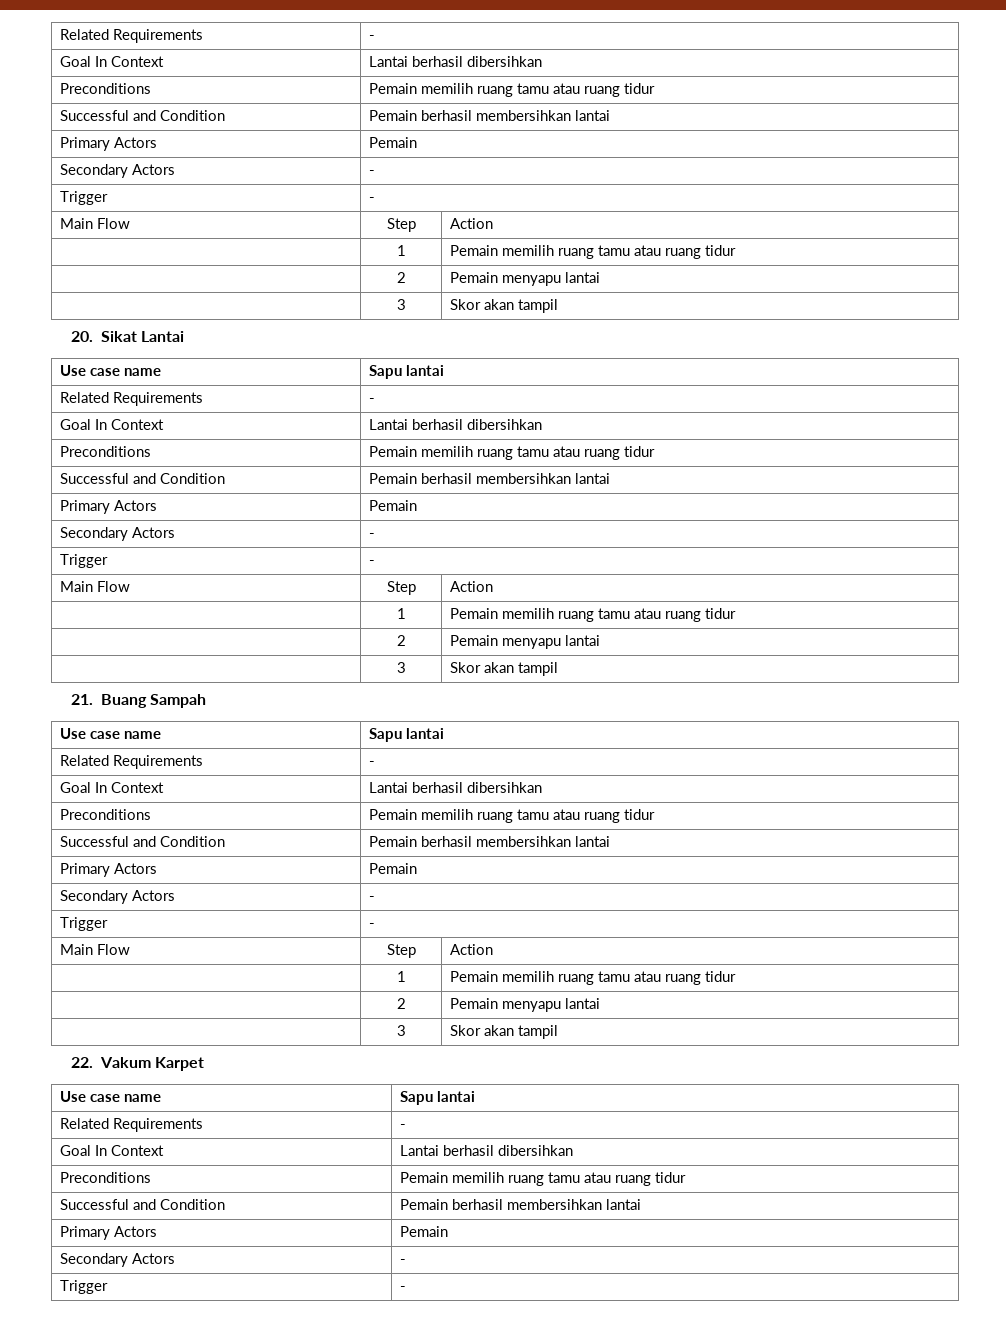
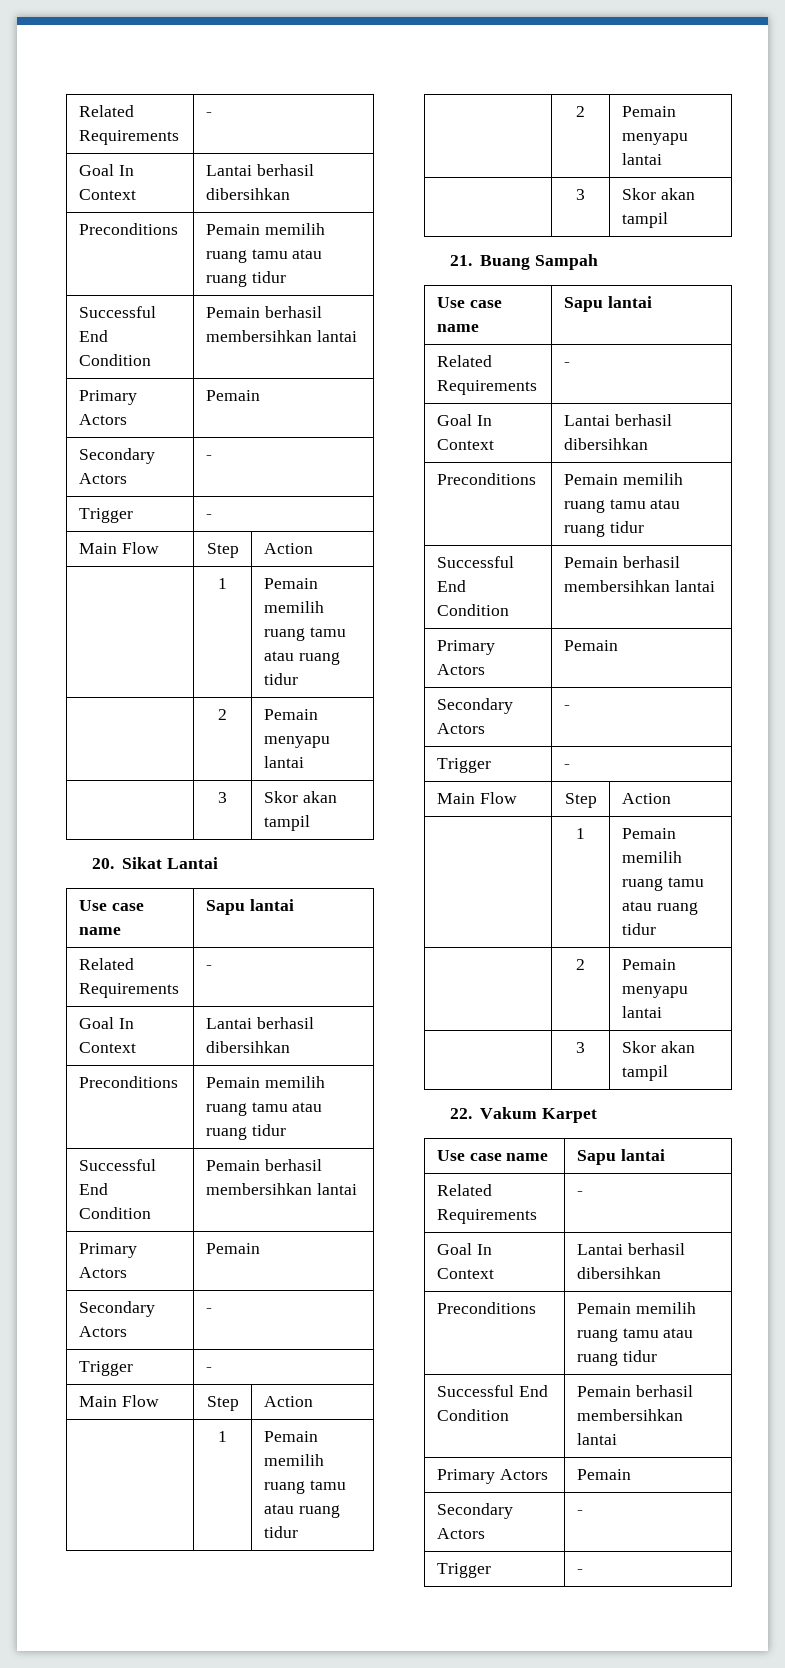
[133,110,157,121] and -> [78,330,108,342] End
[133,473,157,484] and -> [78,1183,108,1195] End
[133,836,157,847] and -> [436,580,466,592] End
[133,1199,157,1210] and -> [518,1385,548,1397] End

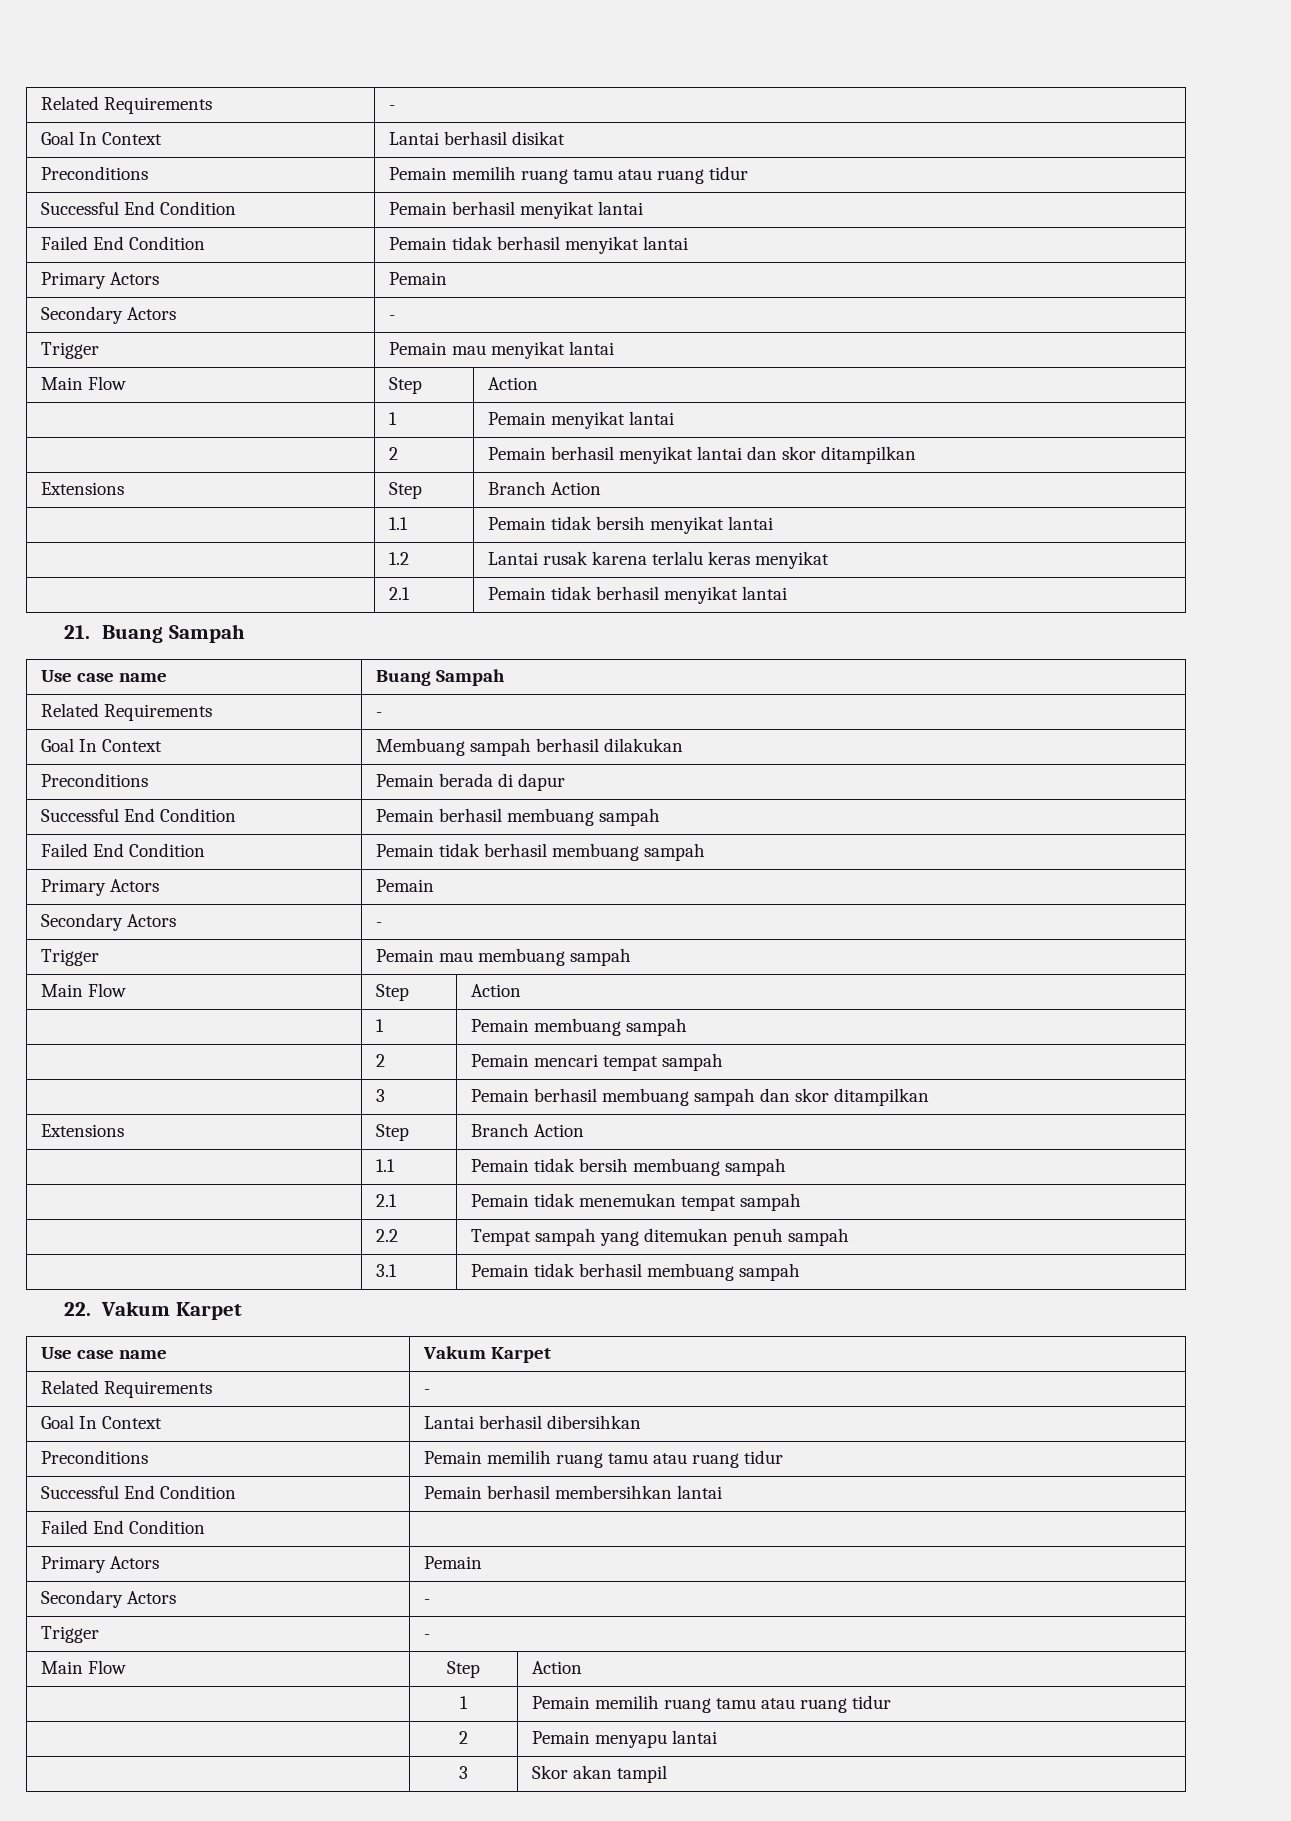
[78,105,134,117] [78,130,179,145] [205,112,212,117] Related Requirements | - -> [41,96,213,114] [389,105,396,110] [41,131,163,145] [389,131,566,145] [41,166,149,180] [389,166,749,184] [41,201,237,215] [389,201,644,219] [41,236,206,250] [389,236,689,254] [41,272,160,289] [389,272,448,285] [41,306,177,324] [389,315,396,320] [41,342,100,359] [389,341,615,359] [41,376,127,390] [389,377,423,394] [488,377,539,390] [389,412,398,425] [488,411,675,429] [389,447,399,460] [488,446,917,464] [41,482,125,495] [389,482,423,499] [488,481,602,495] [389,517,409,530] [488,516,774,534] [389,552,410,565] [488,551,830,569] [389,587,411,600] [488,586,788,604] [64,624,245,643] [41,670,168,682] [376,669,506,686] [41,703,213,721] [376,712,383,717] [41,738,163,752] [376,738,684,756] [41,773,149,787] [376,773,566,791] [41,808,237,822] [376,808,661,826] [41,843,206,857] [376,843,706,861] [41,879,160,896] [376,879,435,892] [41,913,177,931] [376,922,383,927] [41,949,100,966] [376,948,632,966] [41,983,127,997] [376,984,410,1001] [471,984,522,997] [376,1019,385,1032] [471,1018,688,1036] [376,1054,386,1067] [471,1053,724,1071] [376,1089,386,1102] [471,1088,930,1106] [41,1124,125,1137] [376,1124,410,1141] [471,1123,585,1137] [376,1159,396,1172] [471,1158,787,1176] [376,1194,398,1207] [471,1193,802,1211] [376,1229,399,1242] [471,1228,850,1246] [376,1264,398,1277] [471,1263,801,1281] [64,1301,242,1320] [41,1347,168,1359] [423,1346,552,1363] [41,1380,213,1398] [424,1389,431,1394] Related Requirements | - // Goal In Context | Lantai berhasil disikat // Preconditions | Pemain memilih ruang tamu atau ruang tidur // Successful End Condition | Pemain berhasil menyikat lantai // Failed End Condition | Pemain tidak berhasil menyikat lantai // Primary Actors | Pemain // Secondary Actors | - // Trigger | Pemain mau menyikat lantai // Main Flow | Step | Action // | 1 | Pemain menyikat lantai // | 2 | Pemain berhasil menyikat lantai dan skor ditampilkan // Extensions | Step | Branch Action // | 1.1 | Pemain tidak bersih menyikat lantai // | 1.2 | Lantai rusak karena terlalu keras menyikat // | 2.1 | Pemain tidak berhasil menyikat lantai // 21. Buang Sampah // Use case name | Buang Sampah // Related Requirements | - // Goal In Context | Membuang sampah berhasil dilakukan // Preconditions | Pemain berada di dapur // Successful End Condition | Pemain berhasil membuang sampah // Failed End Condition | Pemain tidak berhasil membuang sampah // Primary Actors | Pemain // Secondary Actors | - // Trigger | Pemain mau membuang sampah // Main Flow | Step | Action // | 1 | Pemain membuang sampah // | 2 | Pemain mencari tempat sampah // | 3 | Pemain berhasil membuang sampah dan skor ditampilkan // Extensions | Step | Branch Action // | 1.1 | Pemain tidak bersih membuang sampah // | 2.1 | Pemain tidak menemukan tempat sampah // | 2.2 | Tempat sampah yang ditemukan penuh sampah // | 3.1 | Pemain tidak berhasil membuang sampah // 22. Vakum Karpet // Use case name | Vakum Karpet // Related Requirements | -
(357, 336) none -> [41,1520,206,1534] // Failed End Condition |
[91,857,219,869] [78,900,144,911] [78,927,121,935] [205,899,294,915] [78,958,134,970] [78,983,179,998] [205,965,212,970] [78,1017,134,1029] [78,1042,136,1053] [205,1017,314,1029] [205,1041,290,1053] [78,1076,178,1088] [205,1076,325,1088] [205,1102,323,1116] [205,1124,286,1140] [78,1159,156,1171] [78,1183,108,1195] [78,1207,151,1219] [205,1159,322,1171] [205,1183,357,1195] [78,1243,137,1258] [78,1267,127,1278] [205,1243,260,1254] [78,1301,155,1317] [78,1326,127,1337] [205,1308,212,1313] [78,1361,133,1376] [205,1367,212,1372] [78,1395,159,1407] [206,1396,239,1411] [263,1396,313,1407] [218,1431,227,1442] [263,1431,318,1442] [263,1454,324,1466] [263,1480,346,1494] [263,1504,340,1518] [263,1526,298,1538] [576,106,585,117] [621,106,676,117] [621,133,688,145] [621,153,662,165] [576,189,585,200] [621,188,695,200] [621,212,668,228] [449,254,599,270] [436,297,502,308] [436,324,479,332] [563,296,652,312] [436,355,492,367] [436,380,537,395] [563,362,570,367] [436,414,492,426] [436,439,494,450] [563,414,672,426] [563,438,648,450] [436,473,536,485] [563,473,683,485] [563,499,681,513] [563,521,644,537] [436,556,514,568] [436,580,466,592] [436,604,509,616] [563,556,680,568] [563,580,715,592] [436,640,495,655] [436,664,485,675] [563,640,618,651] [436,698,513,714] [436,723,485,734] [563,705,570,710] [436,758,491,773] [563,764,570,769] [436,792,517,804] [564,793,597,808] [621,793,671,804] [576,828,585,839] [621,828,676,839] [621,851,682,863] [621,877,704,891] [621,901,698,915] [621,923,656,935] [576,959,585,970] [621,959,676,970] [621,986,688,998] [621,1006,662,1018] [576,1042,585,1053] [621,1041,695,1053] [621,1065,668,1081] [449,1107,598,1123] [436,1150,549,1161] [576,1149,665,1165] [436,1184,492,1196] [436,1209,537,1224] [576,1191,583,1196] [436,1243,492,1255] [436,1268,494,1279] [576,1243,685,1255] [576,1267,661,1279] [436,1302,536,1314] [576,1302,696,1314] [576,1328,694,1342] [576,1350,657,1366] [436,1385,548,1397] [436,1409,509,1421] [576,1385,693,1397] [576,1409,683,1421] [576,1433,617,1445] [436,1469,548,1484] [576,1469,631,1480] [436,1503,513,1519] [436,1528,485,1539] [576,1510,583,1515] [436,1563,491,1578] [576,1569,583,1574] // 20. Sikat Lantai // Use case name | Sapu lantai // Related Requirements | - // Goal In Context | Lantai berhasil dibersihkan // Preconditions | Pemain memilih ruang tamu atau ruang tidur // Successful End Condition | Pemain berhasil membersihkan lantai // Primary Actors | Pemain // Secondary Actors | - // Trigger | - // Main Flow | Step | Action // | 1 | Pemain memilih ruang tamu atau ruang tidur // | 2 | Pemain menyapu lantai // | 3 | Skor akan tampil // 21. Buang Sampah // Use case name | Sapu lantai // Related Requirements | - // Goal In Context | Lantai berhasil dibersihkan // Preconditions | Pemain memilih ruang tamu atau ruang tidur // Successful End Condition | Pemain berhasil membersihkan lantai // Primary Actors | Pemain // Secondary Actors | - // Trigger | - // Main Flow | Step | Action // | 1 | Pemain memilih ruang tamu atau ruang tidur // | 2 | Pemain menyapu lantai // | 3 | Skor akan tampil // 22. Vakum Karpet // Use case name | Sapu lantai // Related Requirements | - // Goal In Context | Lantai berhasil dibersihkan // Preconditions | Pemain memilih ruang tamu atau ruang tidur // Successful End Condition | Pemain berhasil membersihkan lantai // Primary Actors | Pemain // Secondary Actors | - // Trigger | - -> (668, 1774) none

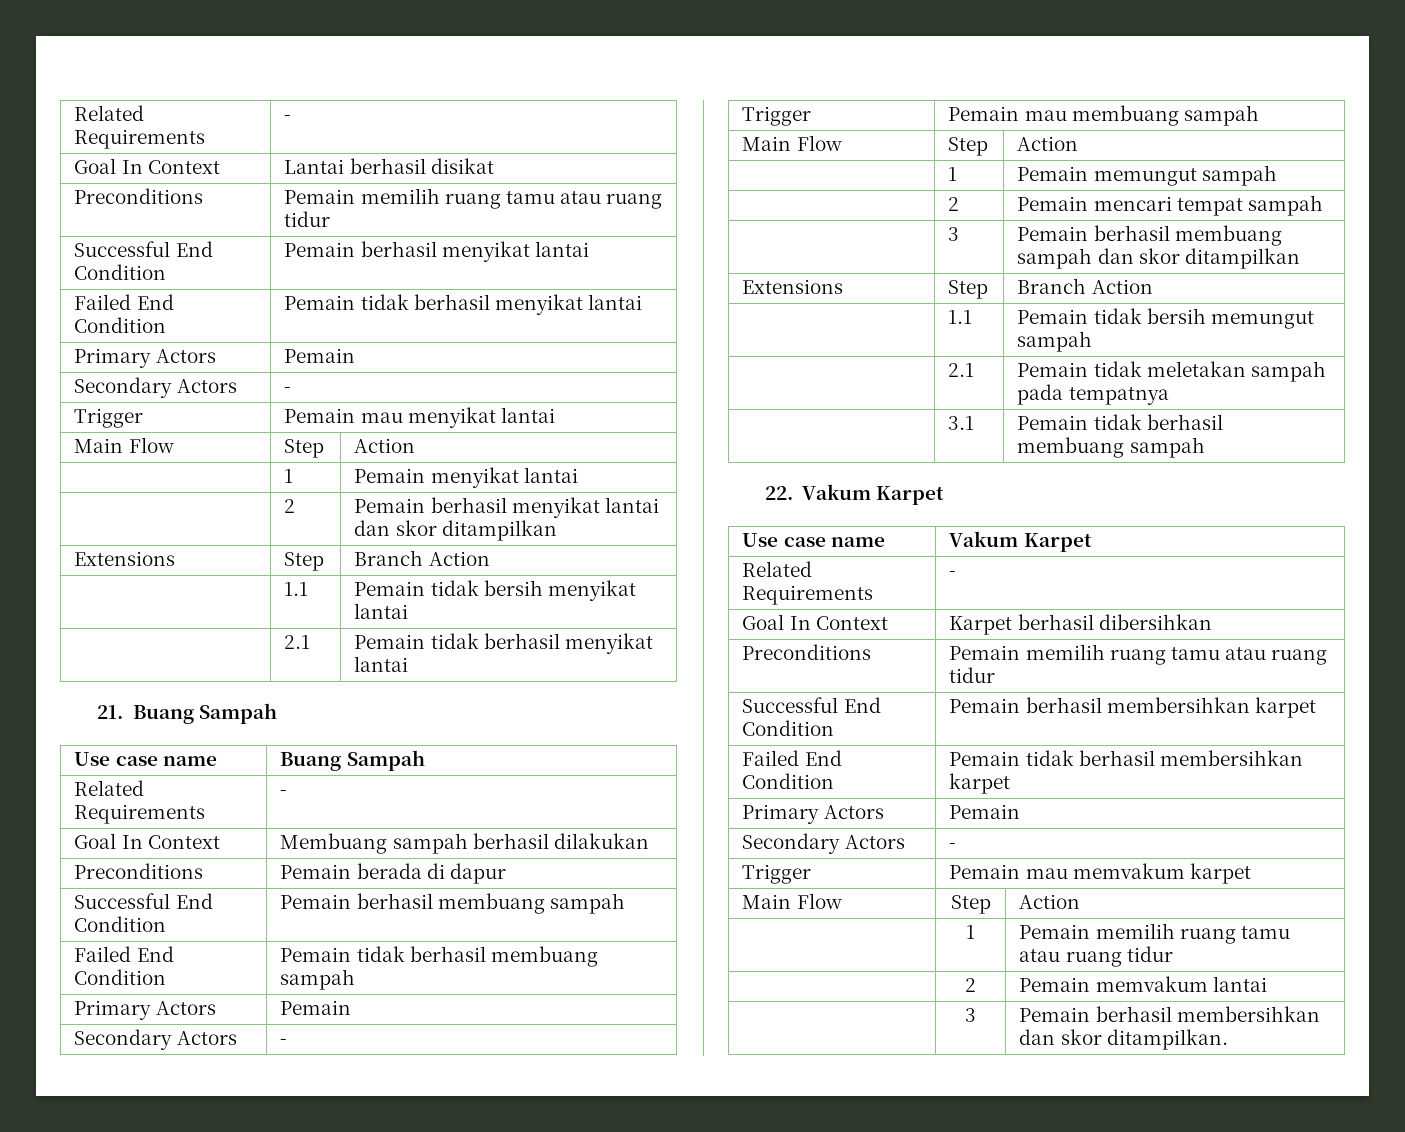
[389,552,410,565] [488,551,830,569] // | 1.2 | Lantai rusak karena terlalu keras menyikat -> (409, 611) none
[534,1018,622,1036] membuang -> [1093,168,1197,186] memungut
[633,1158,721,1176] membuang -> [1210,311,1314,329] memungut
[579,1193,802,1211] [376,1229,399,1242] [471,1228,850,1246] menemukan tempat sampah // | 2.2 | Tempat sampah yang ditemukan penuh sampah -> [1146,361,1326,382] [1017,384,1169,405] meletakan sampah pada tempatnya
[424,1416,475,1429] Lantai -> [949,616,1013,635] Karpet
[677,1485,723,1499] [41,1520,206,1534] [41,1556,160,1573] [424,1556,483,1569] [41,1590,177,1608] [424,1599,431,1604] [41,1626,100,1643] [424,1634,431,1639] lantai // Failed End Condition | // Primary Actors | Pemain // Secondary Actors | - // Trigger | - -> [1254,697,1316,718] [742,750,842,766] [742,773,835,789] [949,750,1303,766] [949,773,1011,794] [742,804,884,824] [949,804,1021,819] [742,833,905,854] [949,843,957,849] [742,864,812,884] [949,863,1251,884] karpet // Failed End Condition | Pemain tidak berhasil membersihkan karpet // Primary Actors | Pemain // Secondary Actors | - // Trigger | Pemain mau memvakum karpet
[595,1734,668,1748] menyapu -> [1095,976,1208,992] memvakum
[532,1765,668,1783] Skor akan tampil -> [1019,1006,1320,1022] [1019,1029,1228,1050] Pemain berhasil membersihkan dan skor ditampilkan.

